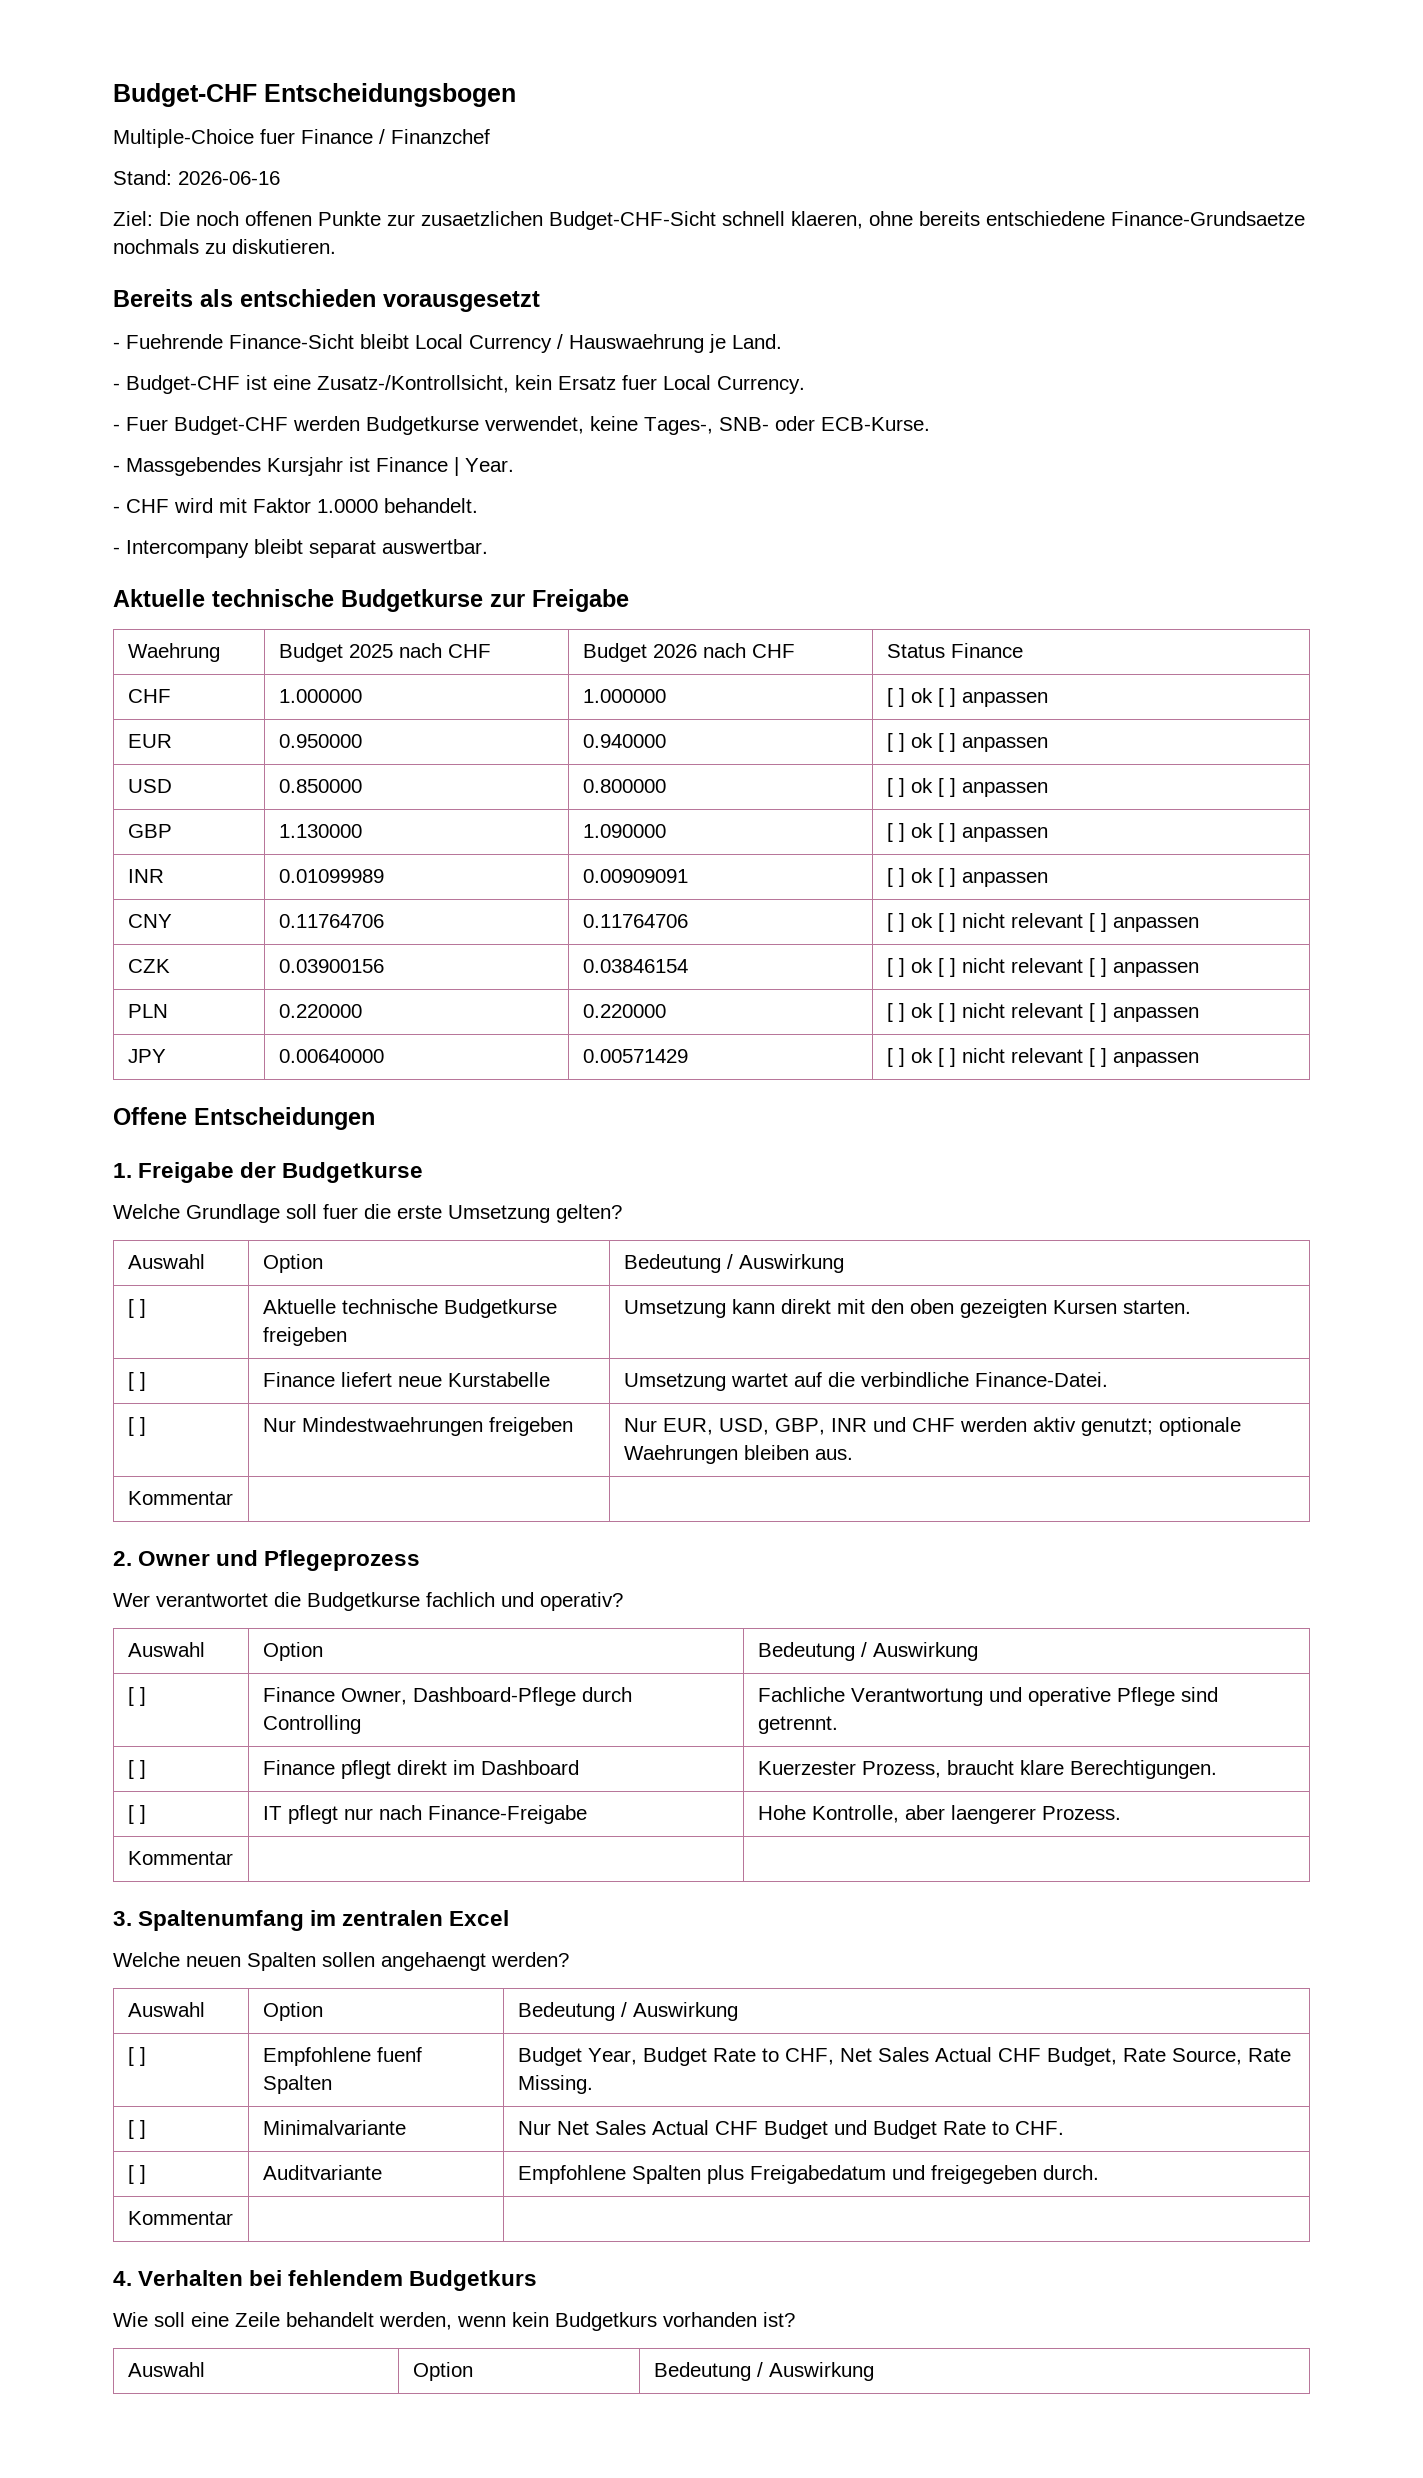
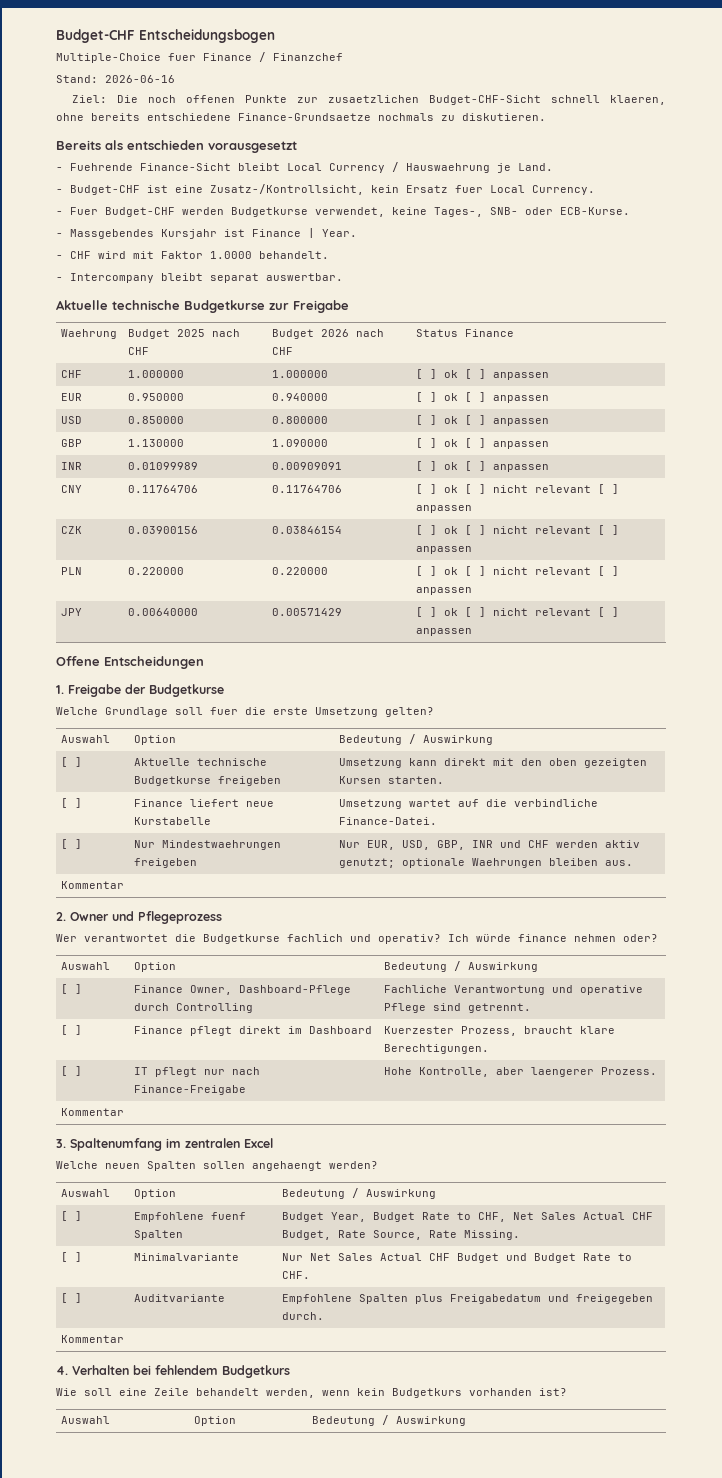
(623, 1601) none -> [448,934,658,942] Ich würde finance nehmen oder?

